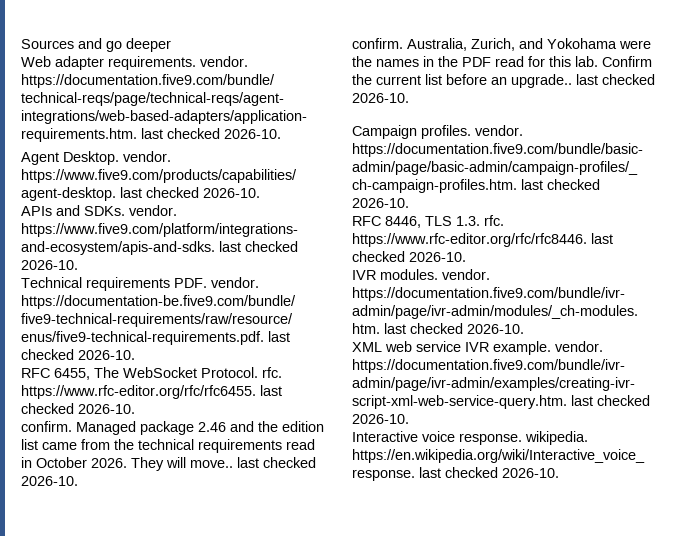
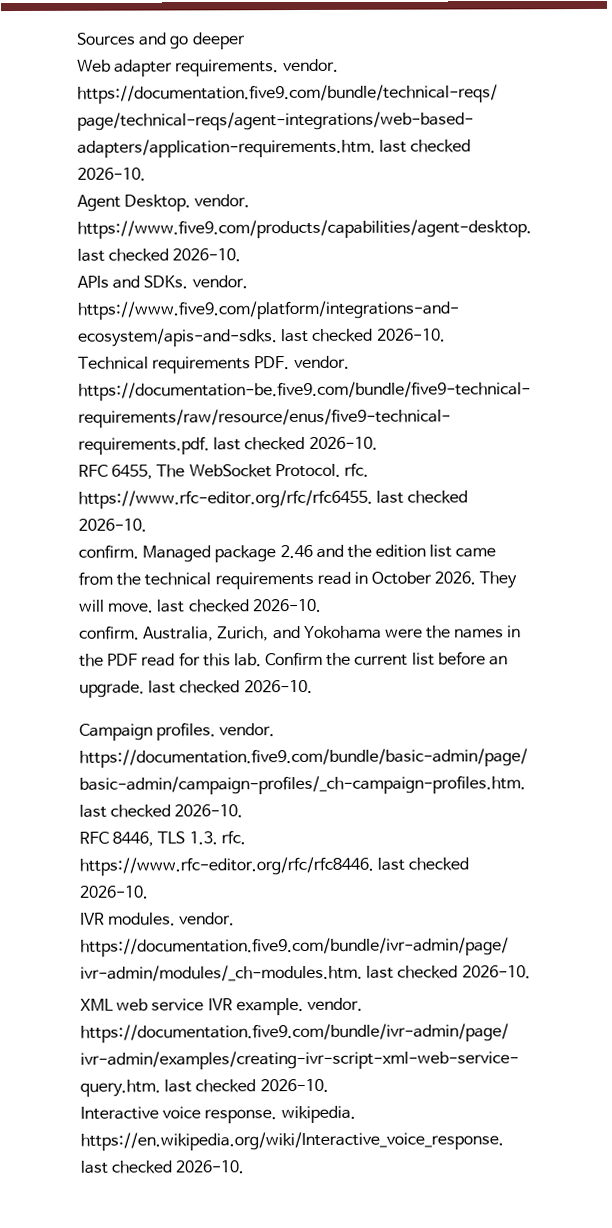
[190,460,233,468] move.. -> [107,602,154,613] move.
[511,74,572,88] upgrade.. -> [79,680,145,698] upgrade.

